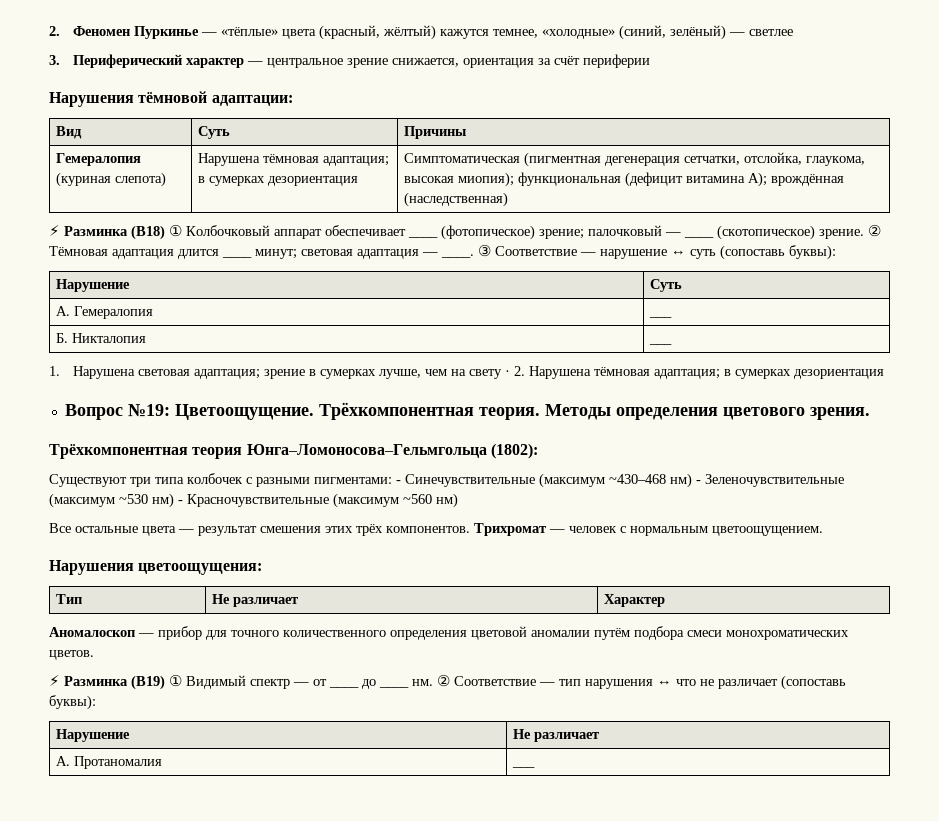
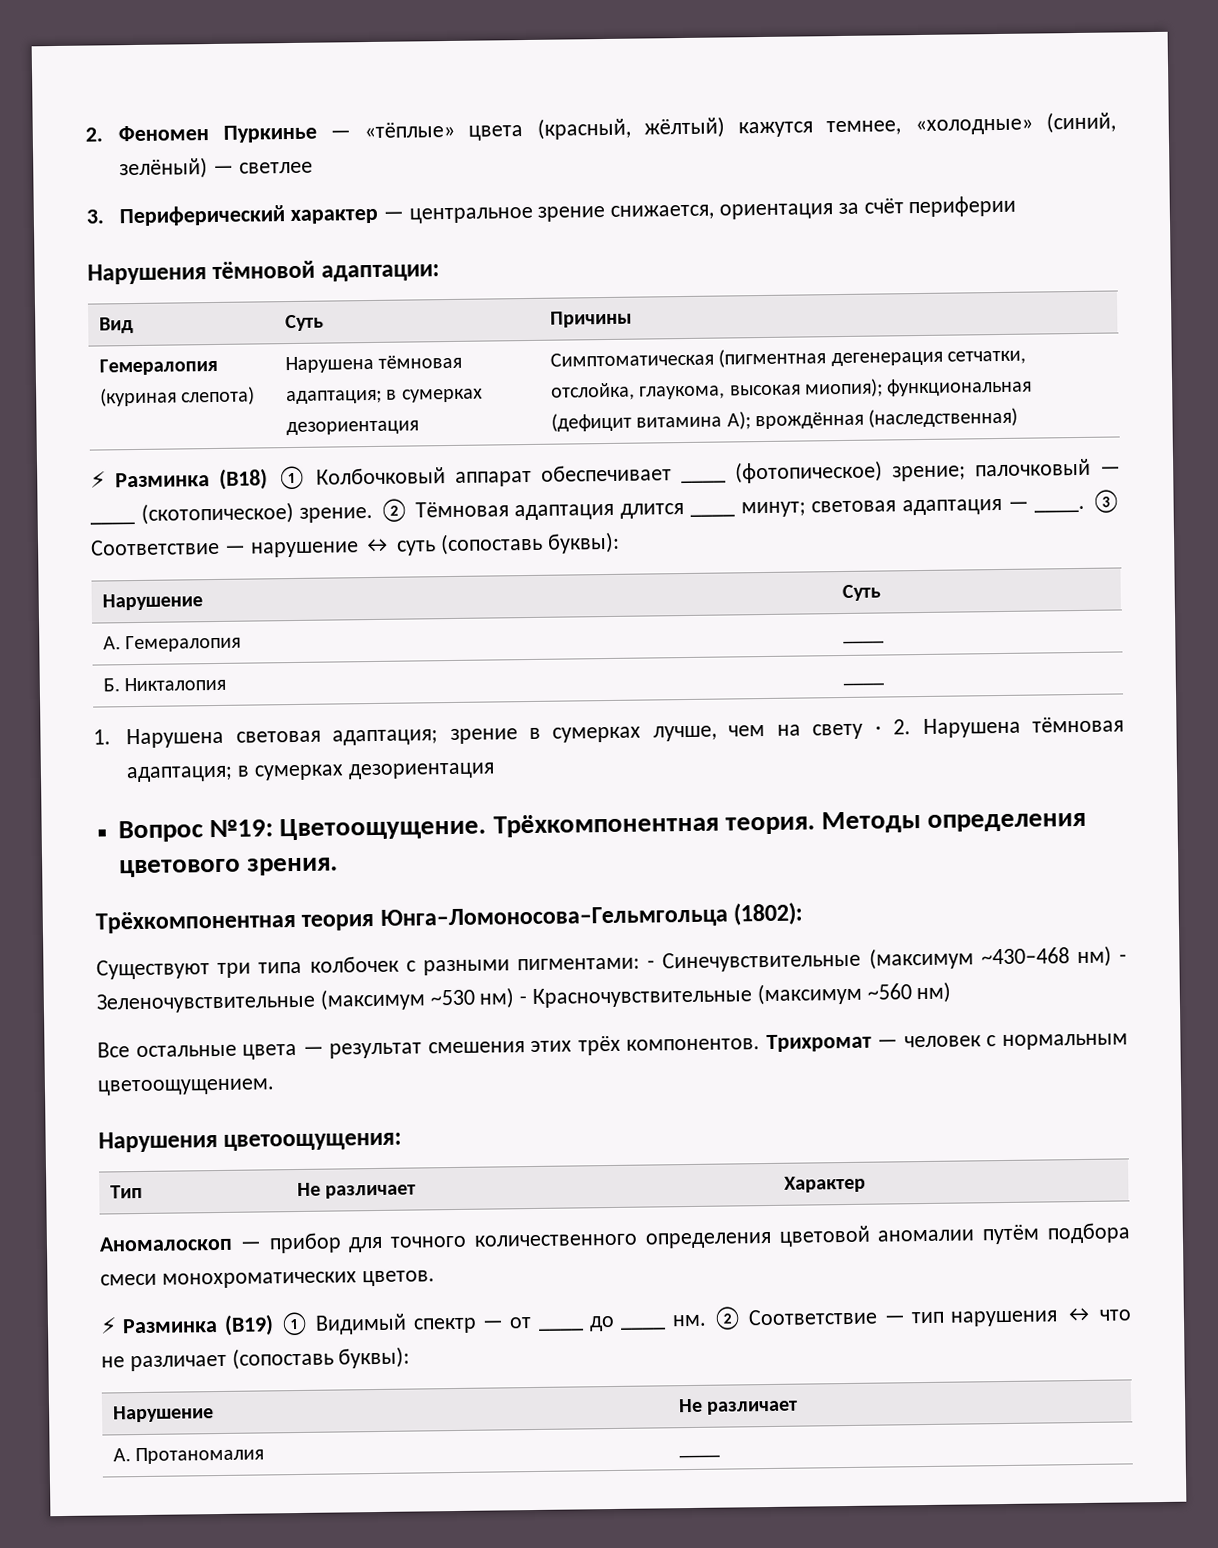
[648,316,672,318] ___ -> [843,639,885,645] ____
[648,343,672,345] ___ -> [843,681,885,687] ____
[511,766,535,768] ___ -> [679,1453,721,1459] ____

